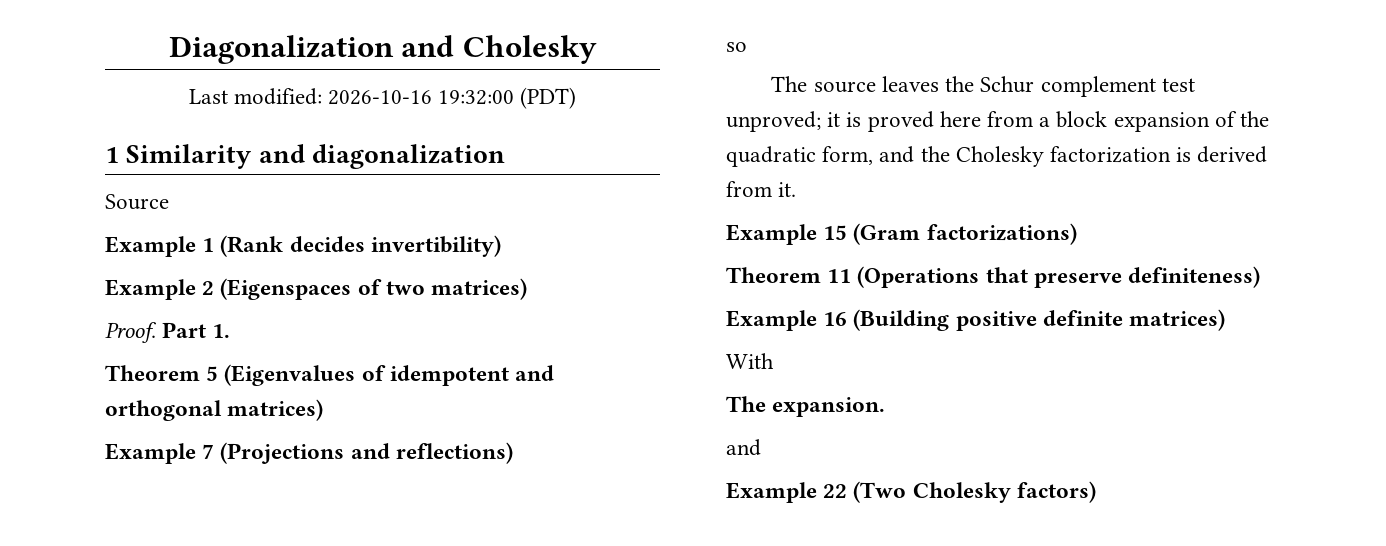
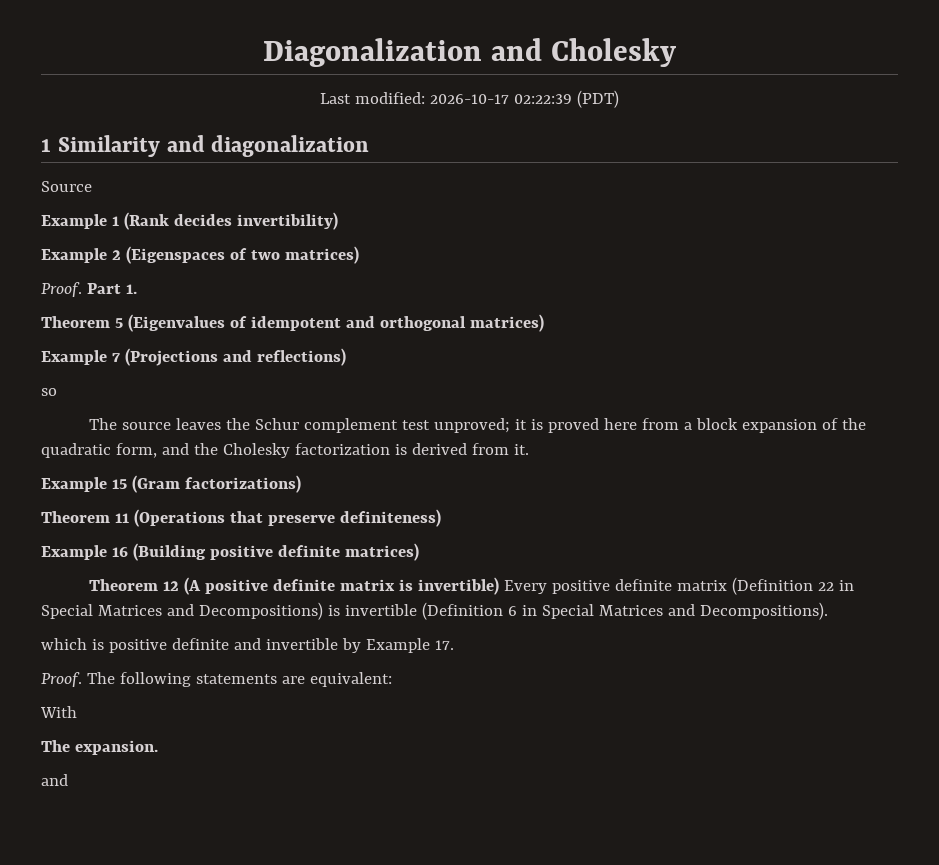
[328,90,515,105] 2026-10-16 19:32:00 -> [430,94,572,104] 2026-10-17 02:22:39
(1226, 320) none -> [88,577,854,595] [41,602,828,620] [41,638,454,653] [41,672,392,687] // Theorem 12 (A positive definite matrix is invertible) Every positive definite matrix (Definition 22 in Special Matrices and Decompositions) is invertible (Definition 6 in Special Matrices and Decompositions). // which is positive definite and invertible by Example 17. // Proof. The following statements are equivalent:
[726,481,1096,503] // Example 22 (Two Cholesky factors) -> (68, 780) none

